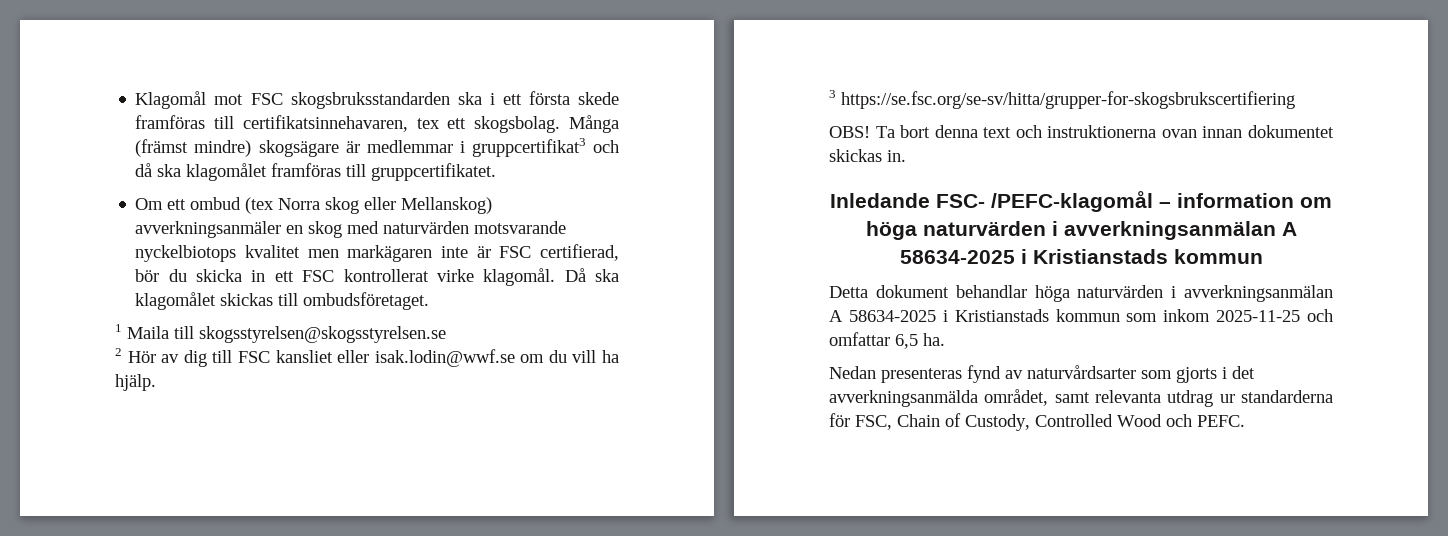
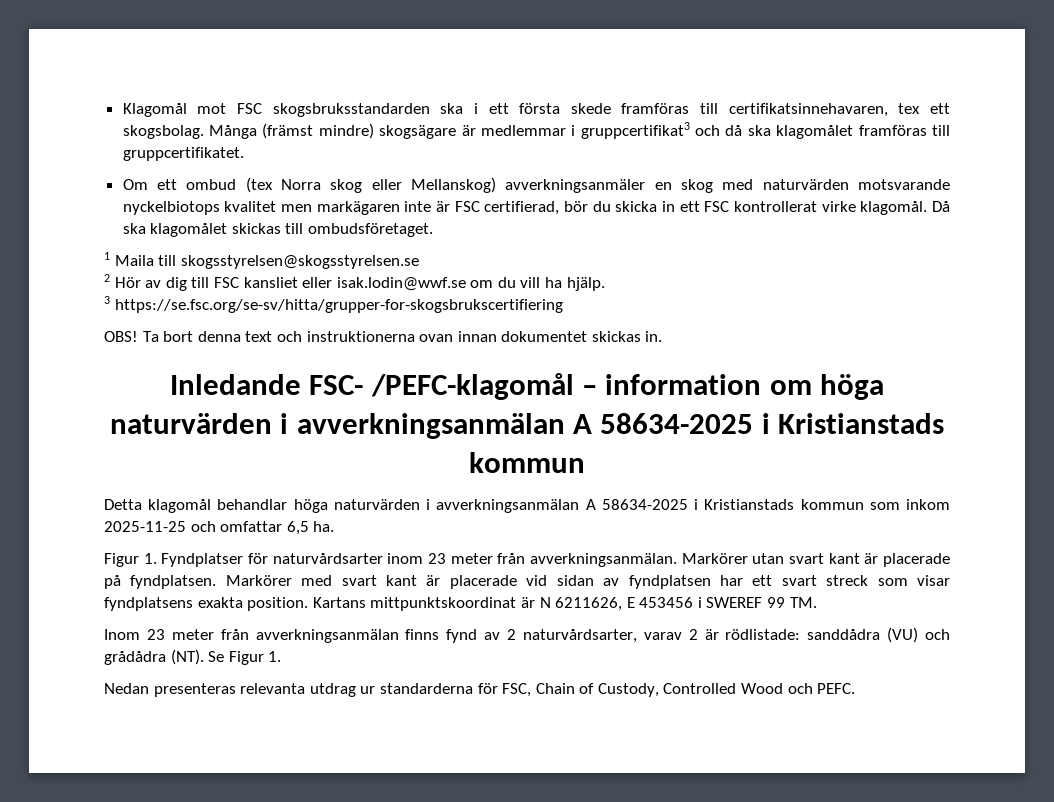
[875,285,949,298] dokument -> [148,499,212,513] klagomål
[829,365,1255,383] [829,389,1090,407] Nedan presenteras fynd av naturvårdsarter som gjorts i det avverkningsanmälda området, samt -> [104,553,950,567] [104,575,950,589] [104,597,817,611] [104,627,950,643] [104,649,282,665] [104,683,236,697] Figur 1. Fyndplatser för naturvårdsarter inom 23 meter från avverkningsanmälan. Markörer utan svart kant är placerade på fyndplatsen. Markörer med svart kant är placerade vid sidan av fyndplatsen har ett svart streck som visar fyndplatsens exakta position. Kartans mittpunktskoordinat är N 6211626, E 453456 i SWEREF 99 TM. // Inom 23 meter från avverkningsanmälan finns fynd av 2 naturvårdsarter, varav 2 är rödlistade: sanddådra (VU) och grådådra (NT). Se Figur 1. // Nedan presenteras

